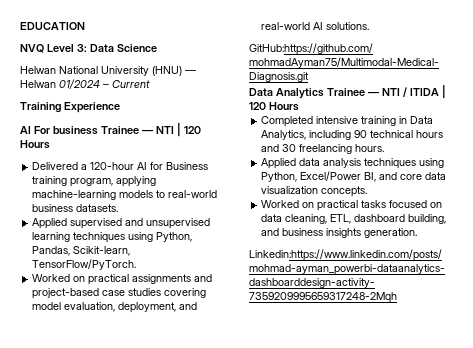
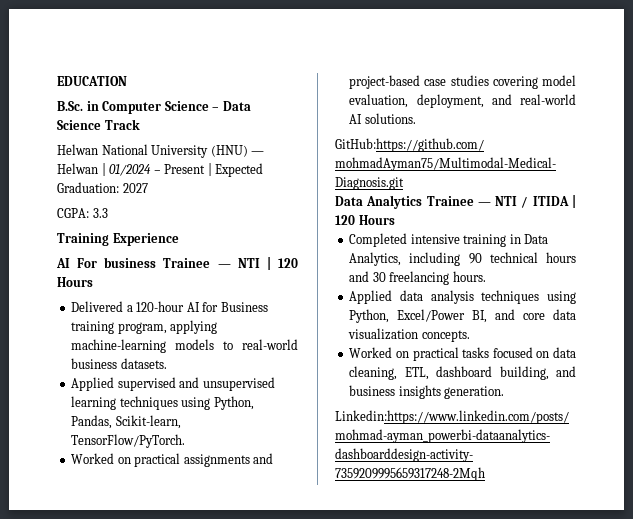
[20,44,87,53] NVQ Level 3: -> [57,101,220,114] B.Sc. in Computer Science –
(157, 48) none -> [104,119,140,130] Track
(56, 84) none -> [101,163,106,176] |
[112,80,150,88] Current -> [164,163,264,177] [57,182,148,193] [57,208,108,218] Present | Expected Graduation: 2027 // CGPA: 3.3

